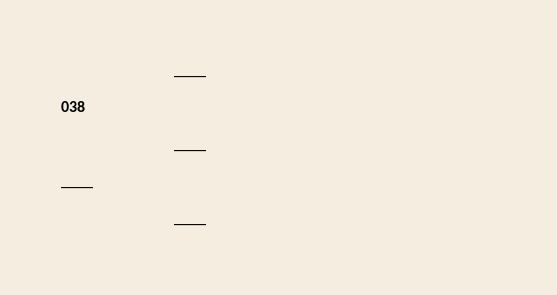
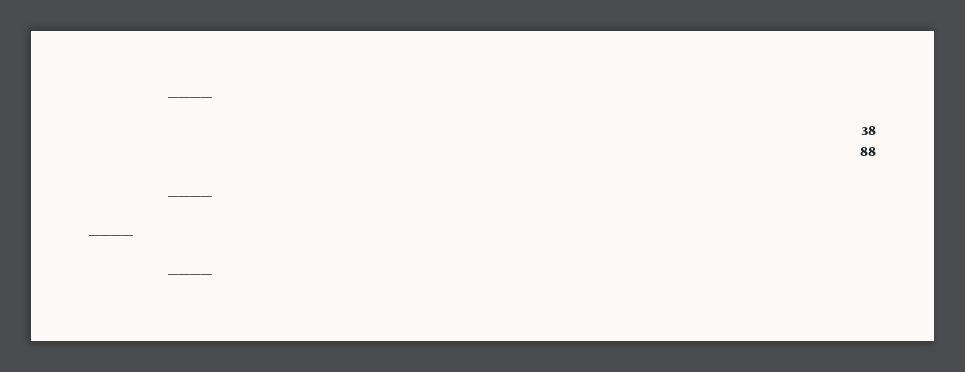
[173,75,206,78] [61,101,85,112] ____ // 038 -> [167,96,212,98] [861,126,876,135] [860,147,876,156] ____ // 38 // 88

